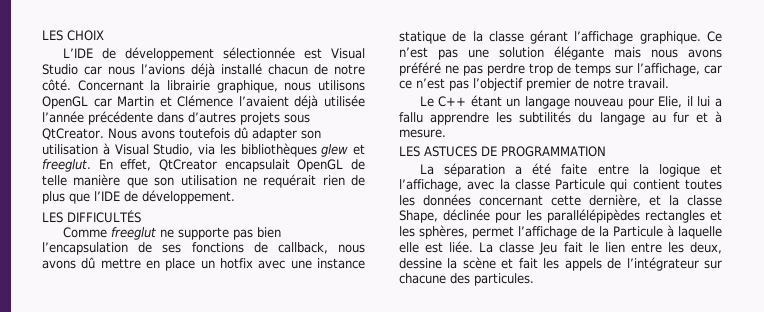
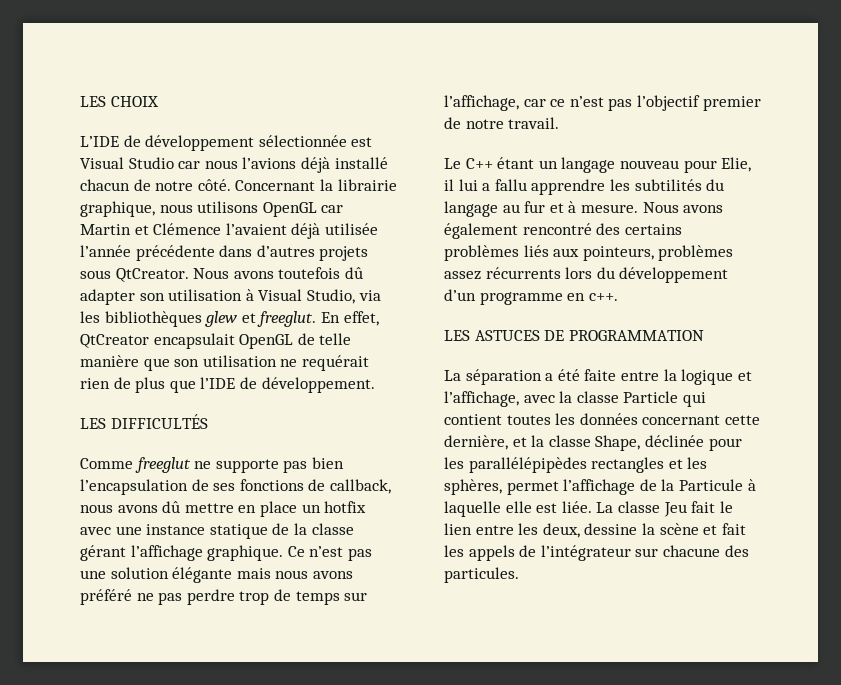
(446, 133) none -> [642,202,724,213] [444,223,682,239] [444,245,734,261] [444,267,729,283] [444,289,618,305] Nous avons également rencontré des certains problèmes liés aux pointeurs, problèmes assez récurrents lors du développement d’un programme en c++.
[555,179,606,190] Particule -> [623,391,679,403] Particle

